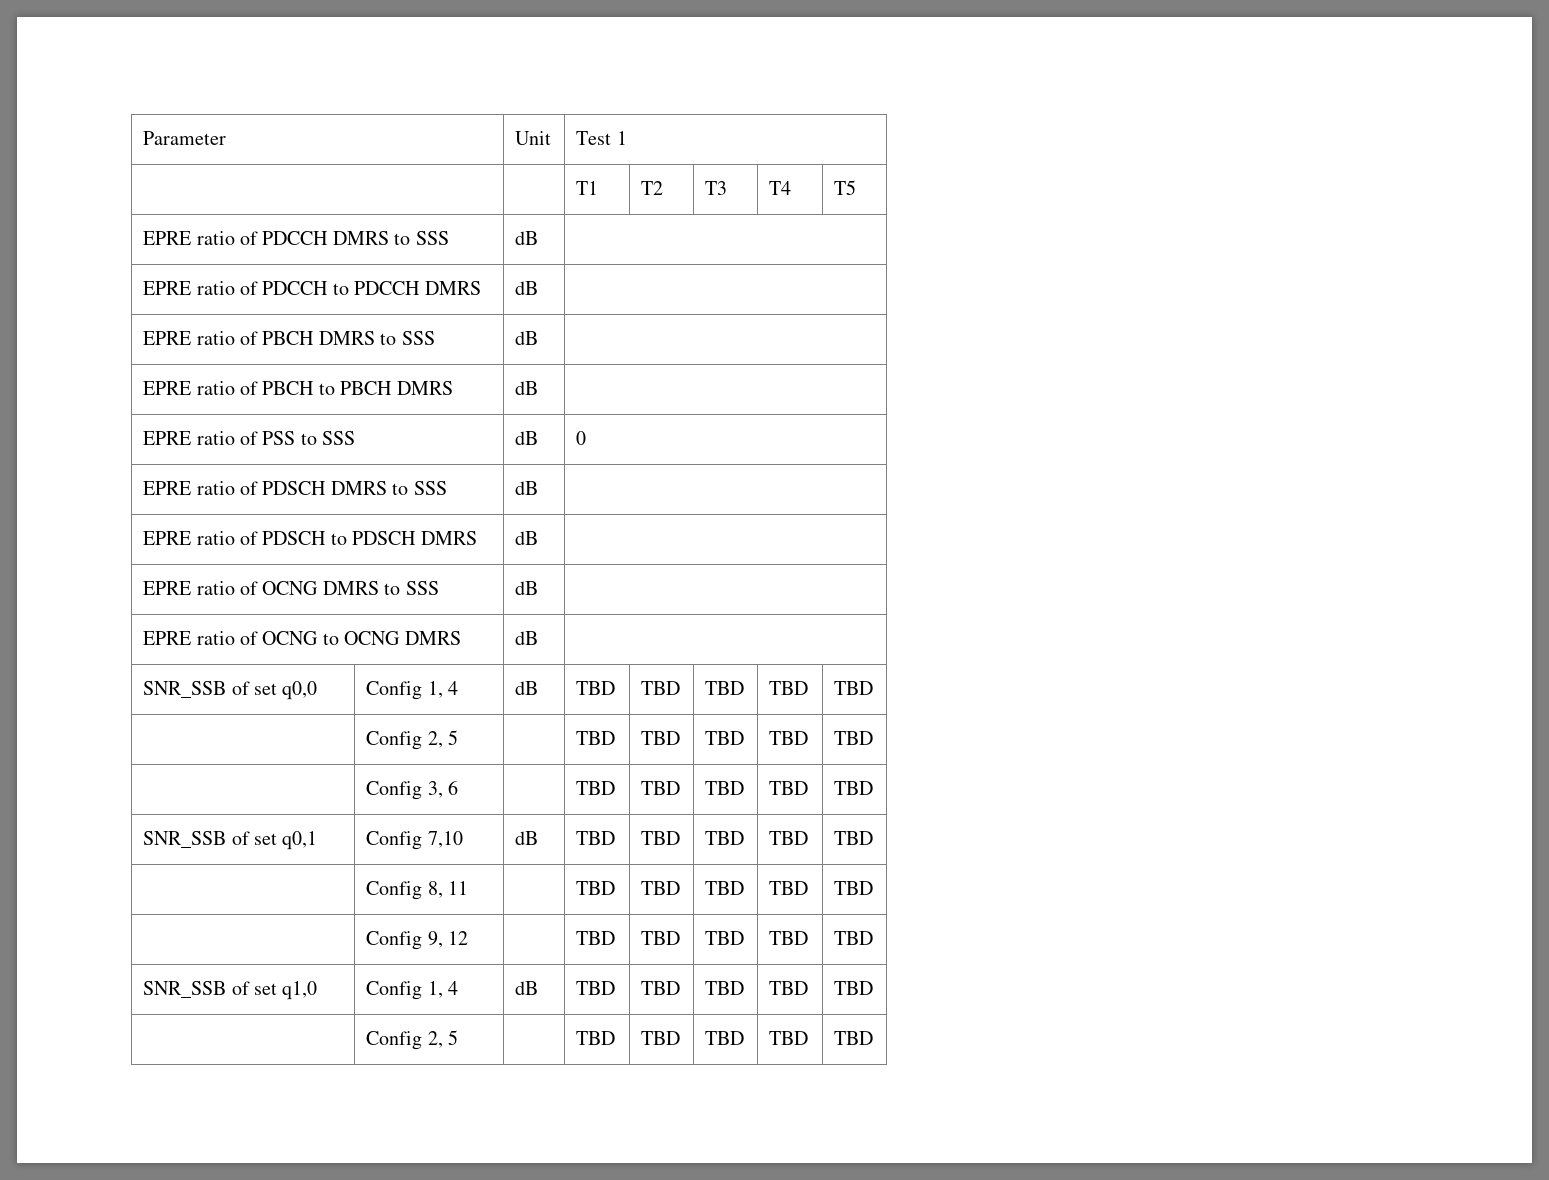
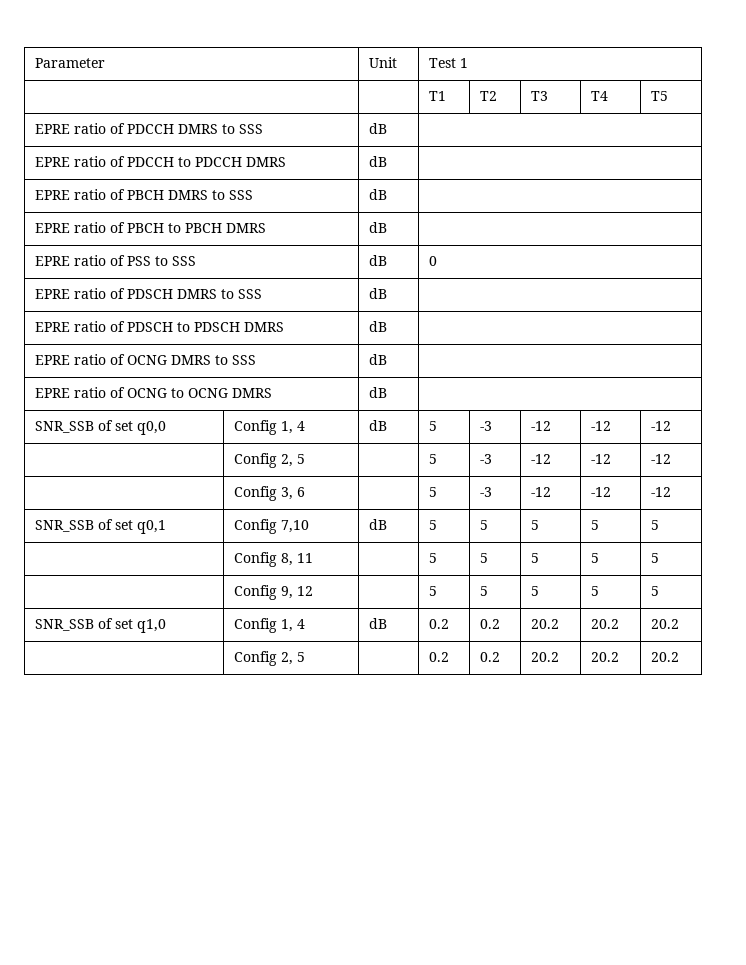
[576,681,616,695] [641,681,681,695] [705,681,745,695] [769,681,809,695] [834,681,874,695] [366,730,458,750] [576,731,616,745] [641,731,681,745] [705,731,745,745] [769,731,809,745] [834,731,874,745] [366,780,458,800] [576,781,616,795] [641,781,681,795] [705,781,745,795] [769,781,809,795] [834,781,874,795] TBD | TBD | TBD | TBD | TBD // | Config 2, 5 | | TBD | TBD | TBD | TBD | TBD // | Config 3, 6 | | TBD | TBD | TBD | TBD | TBD -> [428,421,437,431] [479,421,492,431] [530,421,551,431] [590,421,611,431] [650,421,671,431] [233,453,305,468] [428,454,437,464] [479,454,492,464] [530,454,551,464] [590,454,611,464] [650,454,671,464] [233,486,305,501] [428,487,437,497] [479,487,492,497] [530,487,551,497] [590,487,611,497] [650,487,671,497] 5 | -3 | -12 | -12 | -12 // | Config 2, 5 | | 5 | -3 | -12 | -12 | -12 // | Config 3, 6 | | 5 | -3 | -12 | -12 | -12
[576,831,616,845] [641,831,681,845] [705,831,745,845] [769,831,809,845] [834,831,874,845] [366,881,468,900] [576,881,616,895] [641,881,681,895] [705,881,745,895] [769,881,809,895] [834,881,874,895] [366,931,468,950] [576,931,616,945] [641,931,681,945] [705,931,745,945] [769,931,809,945] [834,931,874,945] TBD | TBD | TBD | TBD | TBD // | Config 8, 11 | | TBD | TBD | TBD | TBD | TBD // | Config 9, 12 | | TBD | TBD | TBD | TBD | TBD -> [428,520,437,530] [479,520,488,530] [530,520,539,530] [590,520,599,530] [650,520,659,530] [233,552,313,567] [428,553,437,563] [479,553,488,563] [530,553,539,563] [590,553,599,563] [650,553,659,563] [233,585,313,600] [428,586,437,596] [479,586,488,596] [530,586,539,596] [590,586,599,596] [650,586,659,596] 5 | 5 | 5 | 5 | 5 // | Config 8, 11 | | 5 | 5 | 5 | 5 | 5 // | Config 9, 12 | | 5 | 5 | 5 | 5 | 5
[576,981,616,995] [641,981,681,995] [705,981,745,995] [769,981,809,995] [834,981,874,995] [366,1030,458,1050] [576,1031,616,1045] [641,1031,681,1045] [705,1031,745,1045] [769,1031,809,1045] [834,1031,874,1045] TBD | TBD | TBD | TBD | TBD // | Config 2, 5 | | TBD | TBD | TBD | TBD | TBD -> [428,619,449,629] [479,619,500,629] [530,619,559,629] [590,619,619,629] [650,619,679,629] [233,651,305,666] [428,652,449,662] [479,652,500,662] [530,652,559,662] [590,652,619,662] [650,652,679,662] 0.2 | 0.2 | 20.2 | 20.2 | 20.2 // | Config 2, 5 | | 0.2 | 0.2 | 20.2 | 20.2 | 20.2

